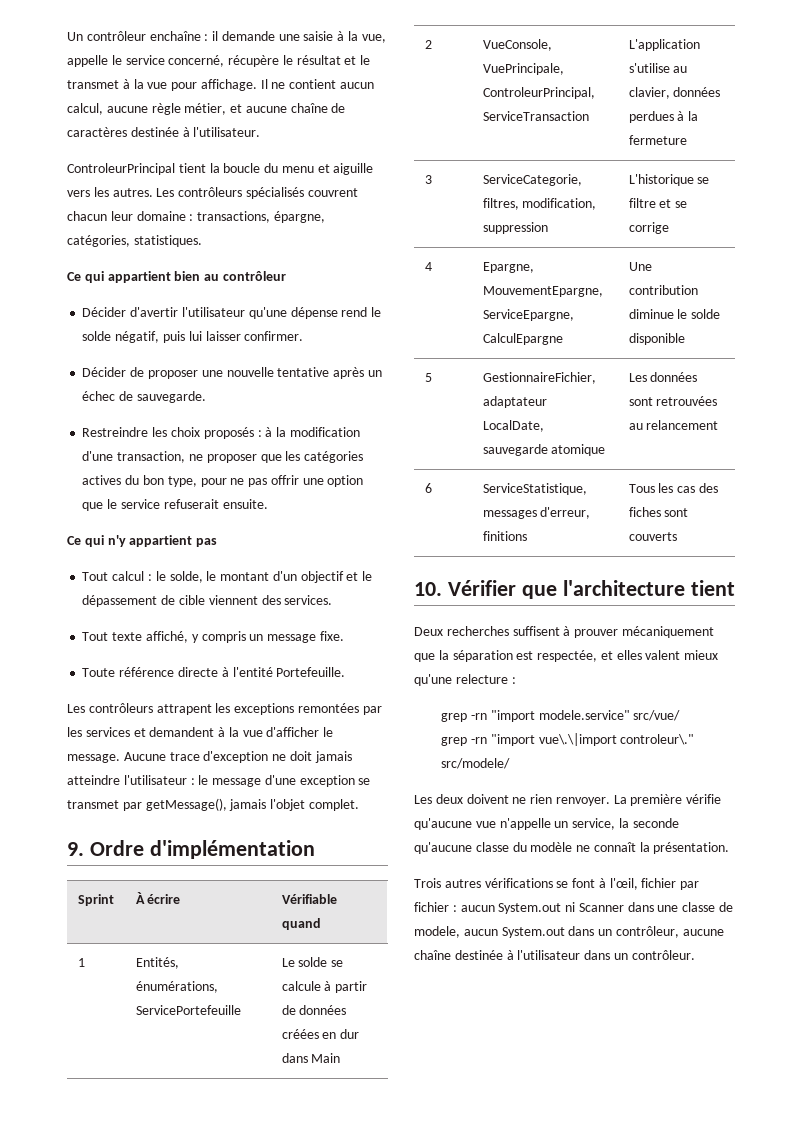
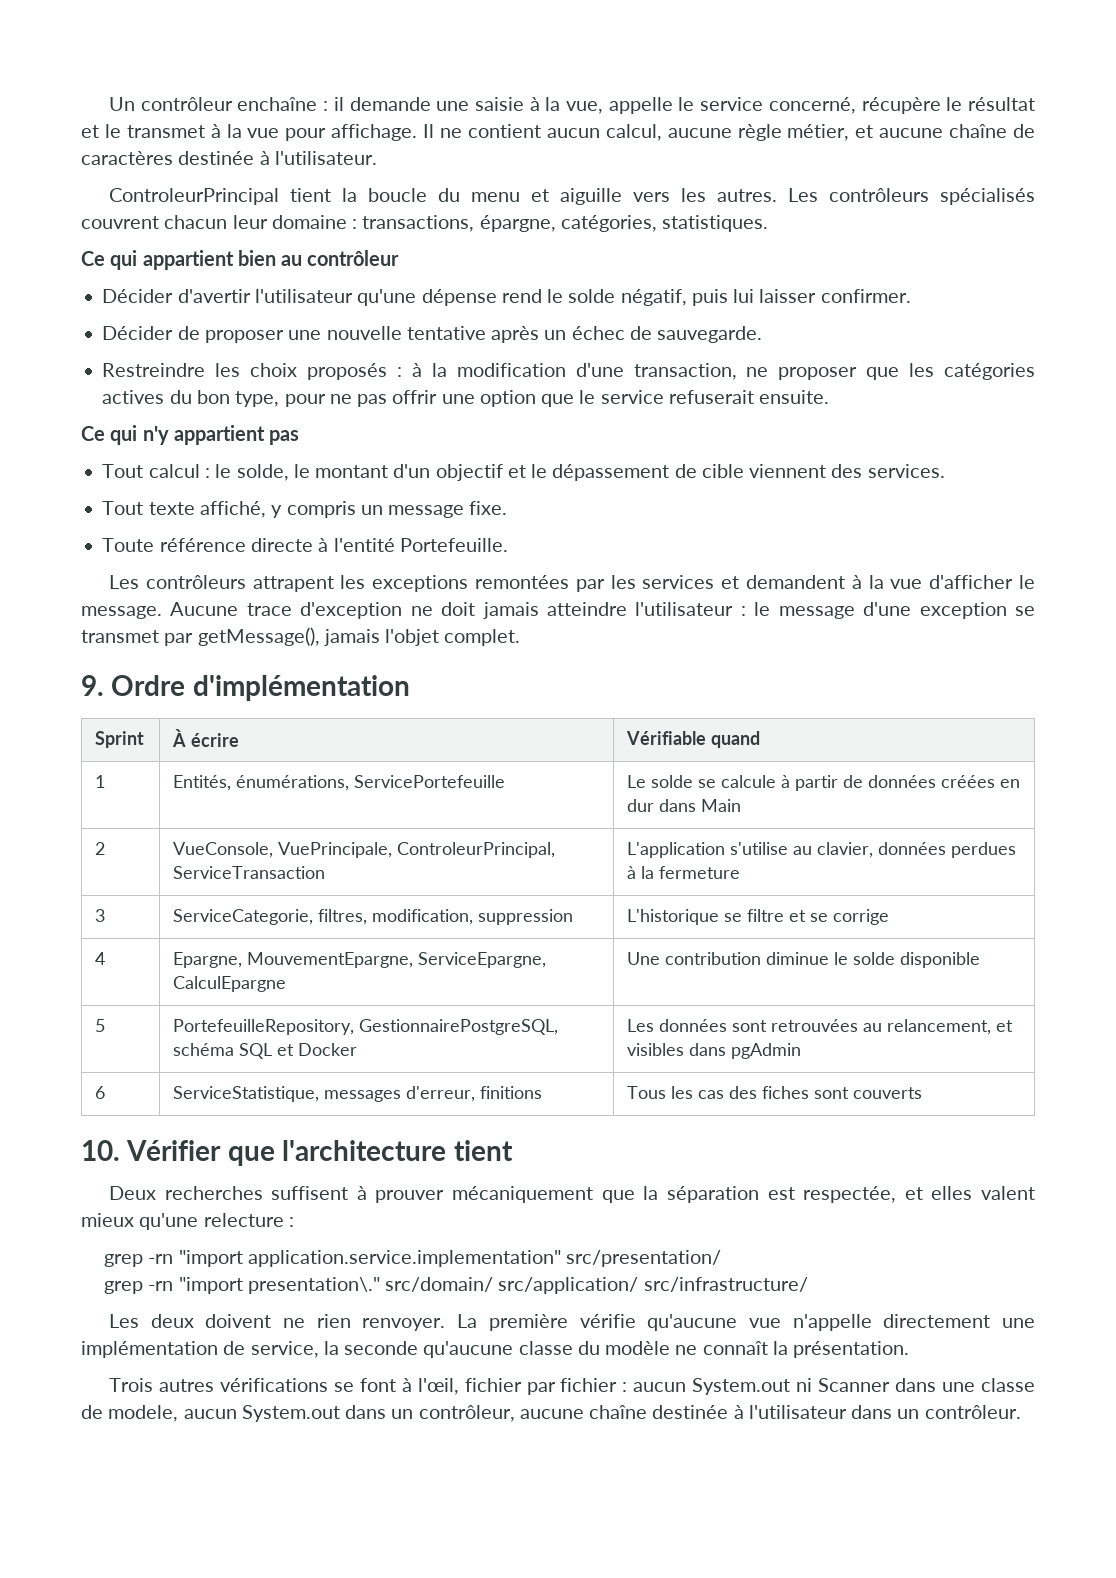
[482,372,596,384] [482,396,547,408] [482,420,544,432] [482,444,606,456] GestionnaireFichier, adaptateur LocalDate, sauvegarde atomique -> [173,1019,559,1035] [173,1043,358,1059] PortefeuilleRepository, GestionnairePostgreSQL, schéma SQL et Docker
[646,420,719,430] relancement -> [887,1019,1014,1035] [627,1043,802,1059] relancement, et visibles dans pgAdmin
[538,710,681,721] [441,733,695,746] [441,758,511,769] modele.service" src/vue/ // grep -rn "import vue\.\|import controleur\." src/modele/ -> [247,1250,722,1267] [103,1277,808,1294] application.service.implementation" src/presentation/ // grep -rn "import presentation\." src/domain/ src/application/ src/infrastructure/
[554,821,569,828] un -> [883,1314,1035,1328] [81,1341,246,1358] directement une implémentation de

